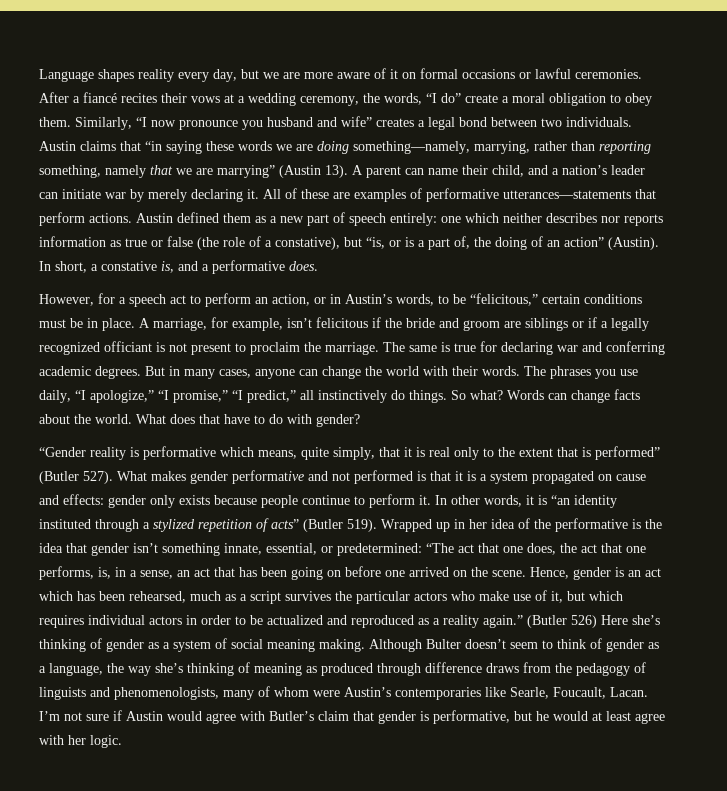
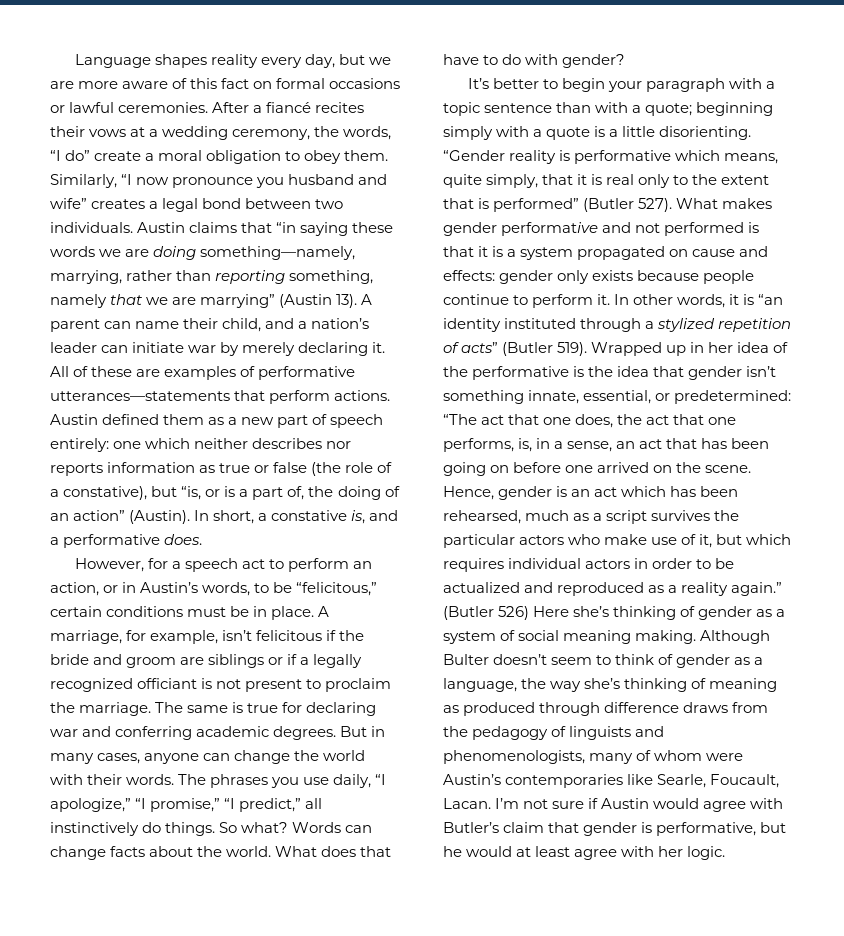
[390,69,398,79] it -> [190,78,250,89] this fact
(360, 420) none -> [467,78,776,92] [443,102,774,116] [443,126,752,140] It’s better to begin your paragraph with a topic sentence than with a quote; beginning simply with a quote is a little disorienting.

